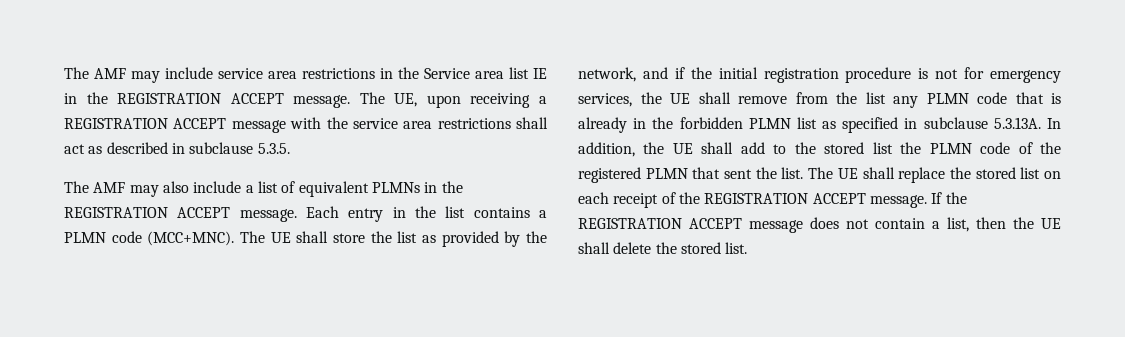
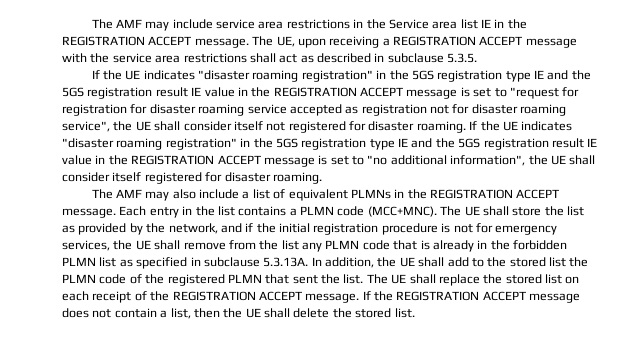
(290, 148) none -> [91,70,591,82] [62,87,580,99] [62,104,567,116] [62,121,573,133] [62,138,598,150] [62,155,596,167] [62,172,322,184] // If the UE indicates "disaster roaming registration" in the 5GS registration type IE and the 5GS registration result IE value in the REGISTRATION ACCEPT message is set to "request for registration for disaster roaming service accepted as registration not for disaster roaming service", the UE shall consider itself not registered for disaster roaming. If the UE indicates "disaster roaming registration" in the 5GS registration type IE and the 5GS registration result IE value in the REGISTRATION ACCEPT message is set to "no additional information", the UE shall consider itself registered for disaster roaming.

